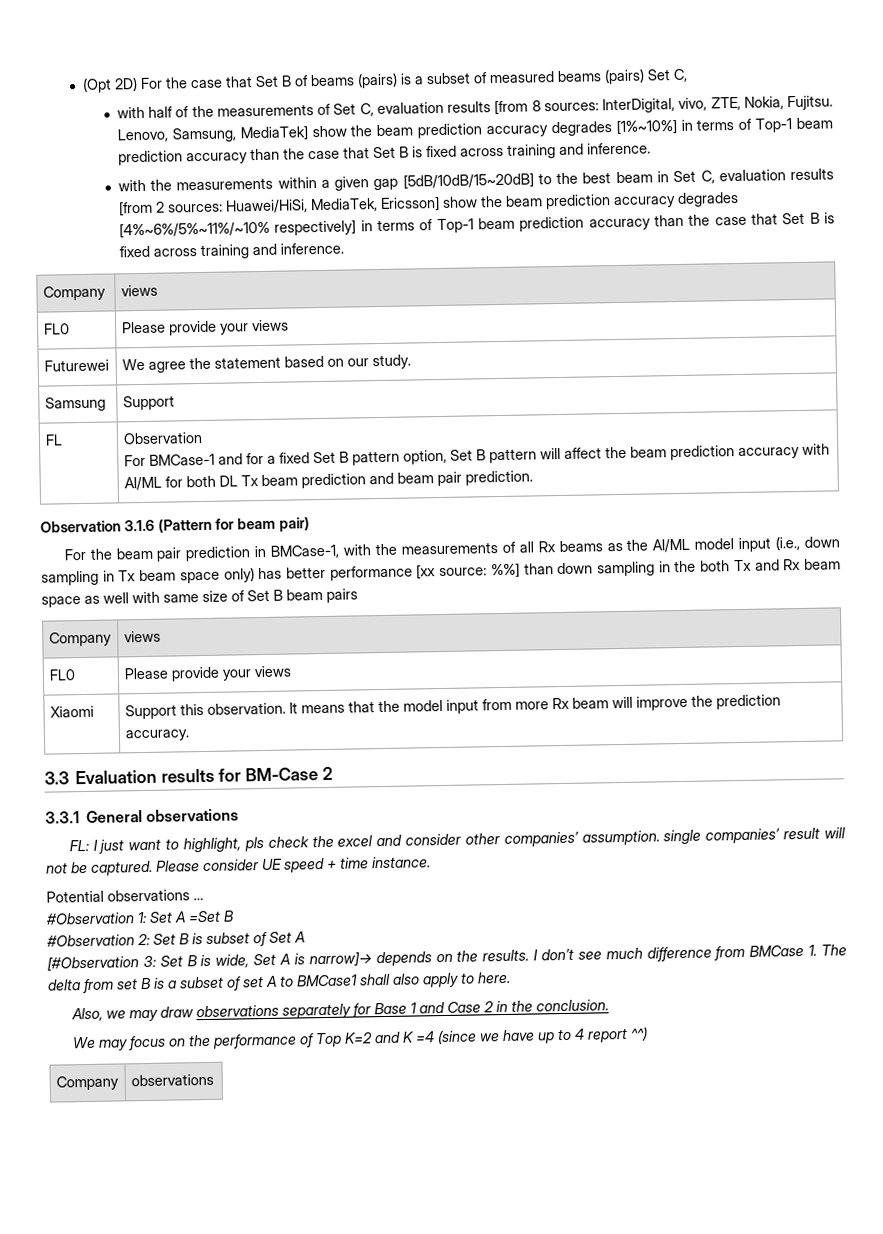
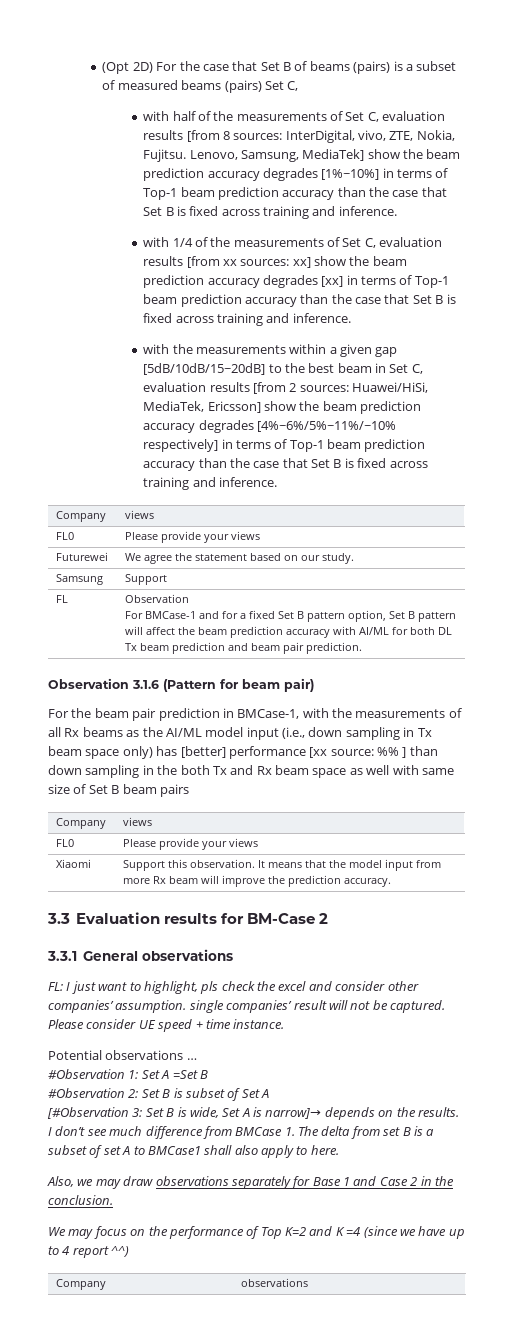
(651, 148) none -> [143,237,443,248] [143,256,407,268] [143,275,449,288] [143,294,456,307] [143,313,351,326] // with 1/4 of the measurements of Set C, evaluation results [from xx sources: xx] show the beam prediction accuracy degrades [xx] in terms of Top-1 beam prediction accuracy than the case that Set B is fixed across training and inference.
[286,566,326,579] better -> [180,746,226,758] [better]
[490,562,520,579] %%] -> [377,747,407,758] %% ]

